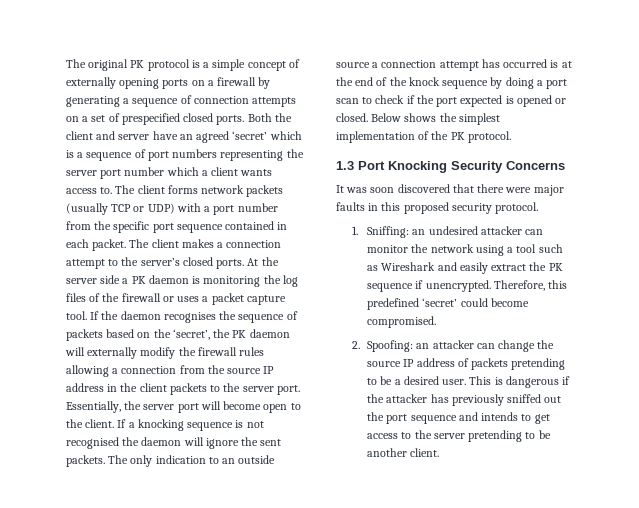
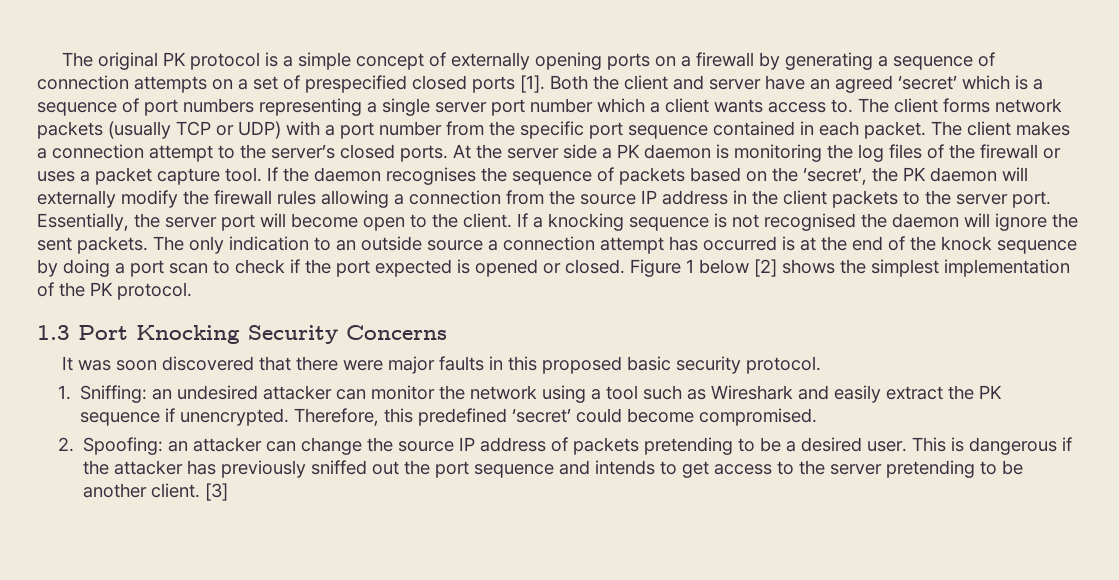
[216,115,245,125] ports. -> [472,75,545,93] ports [1].
[286,149,304,158] the -> [367,98,430,116] a single
[371,113,402,122] Below -> [630,259,777,277] Figure 1 below [2]
(449, 208) none -> [627,356,672,371] basic
(440, 452) none -> [204,483,228,501] [3]

